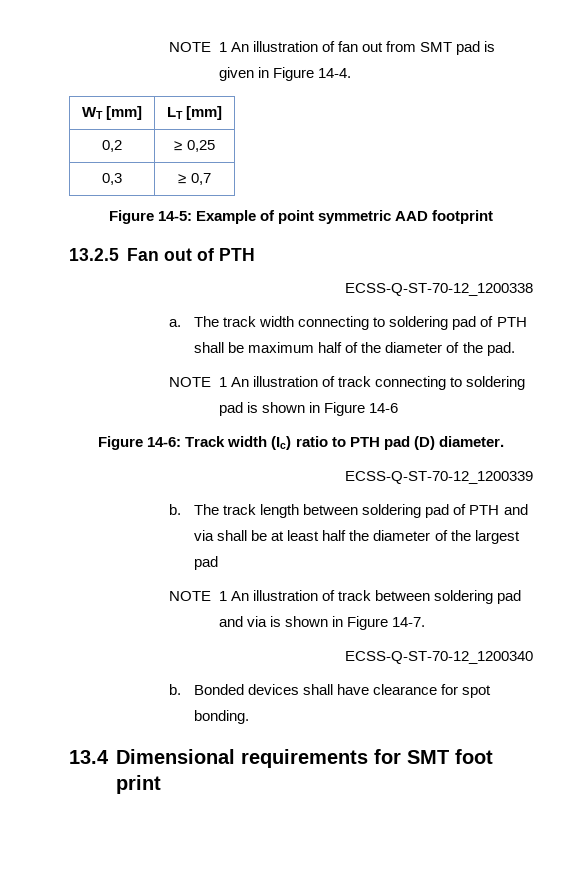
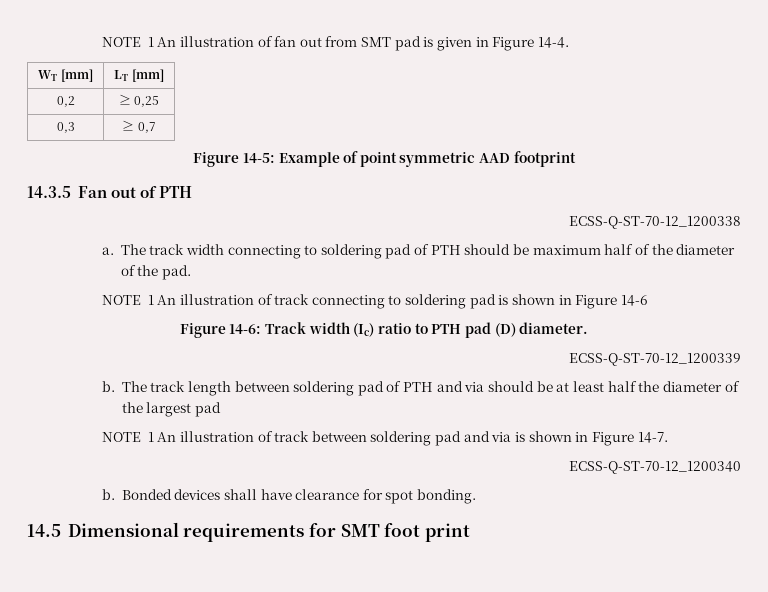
[69,248,119,261] 13.2.5 -> [27,186,71,198] 14.3.5
[194,342,225,353] shall -> [464,244,511,255] should
[217,530,248,541] shall -> [488,381,535,392] should
[69,750,109,764] 13.4 -> [27,524,61,537] 14.5

